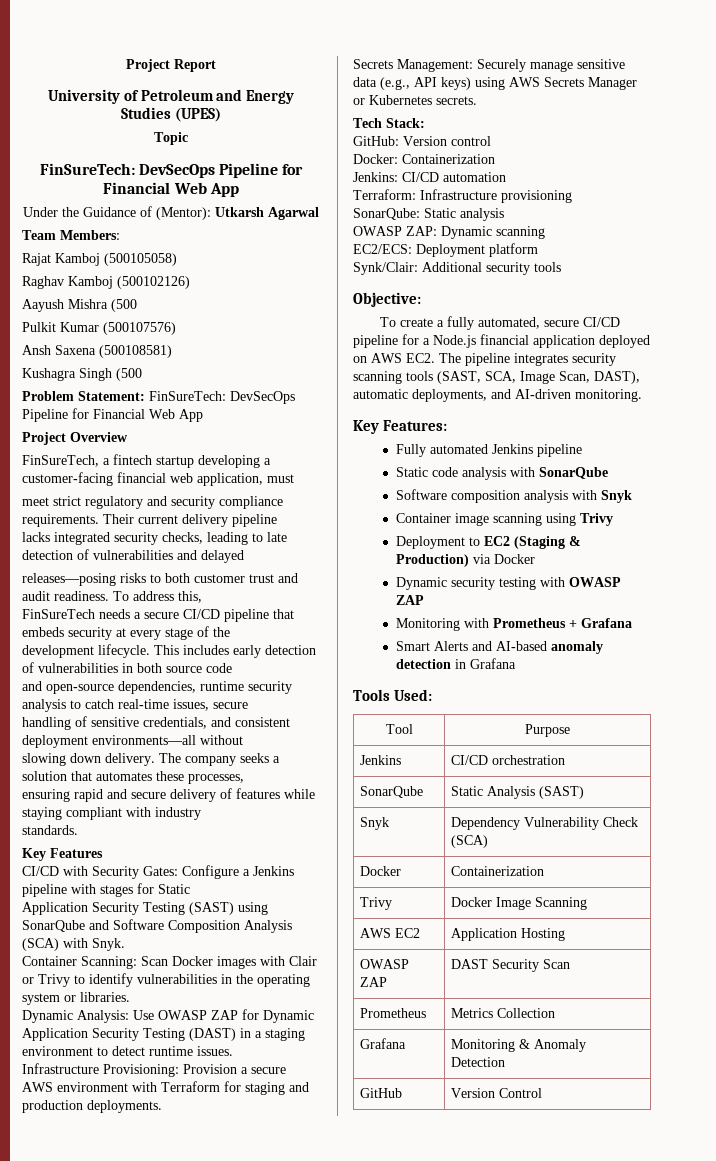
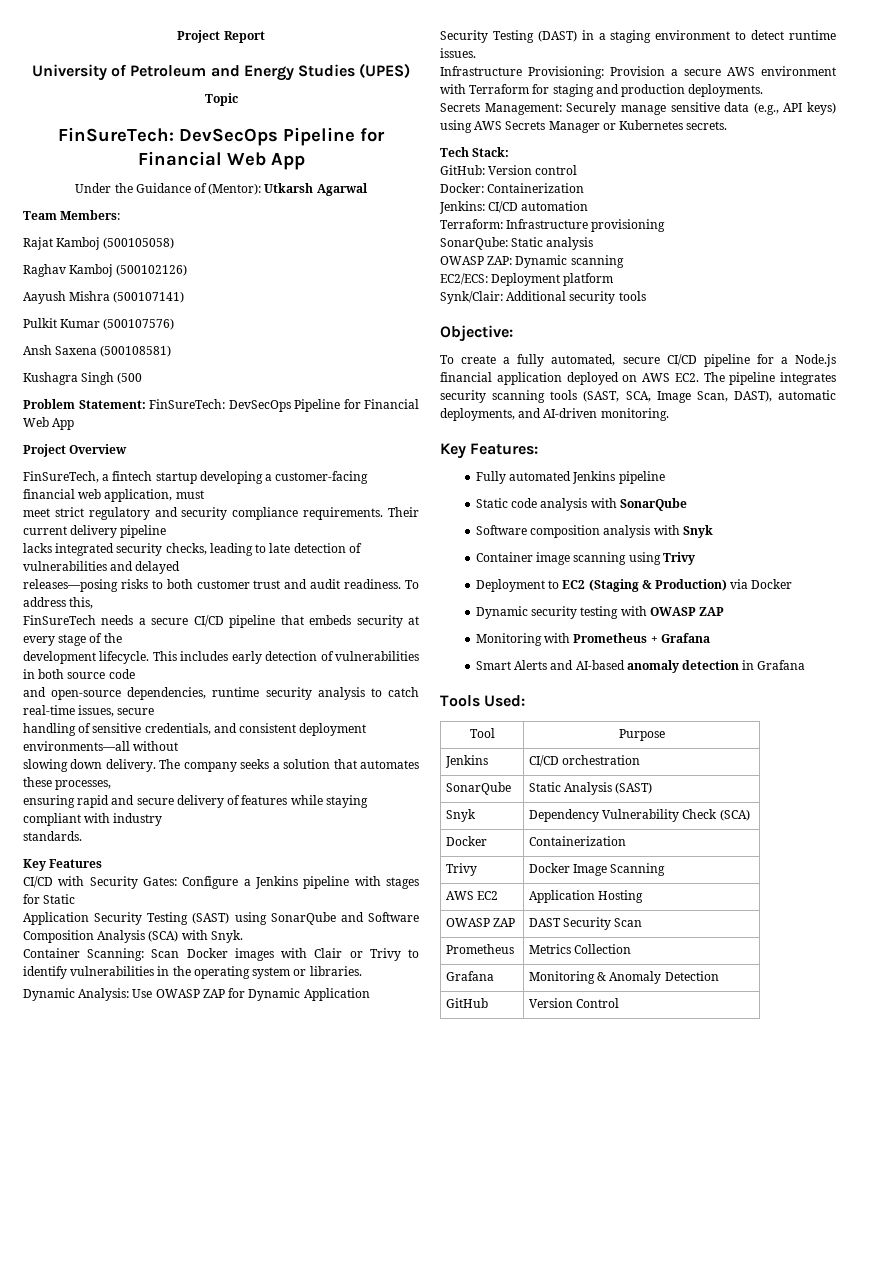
[111,299,137,312] (500 -> [113,291,185,303] (500107141)

